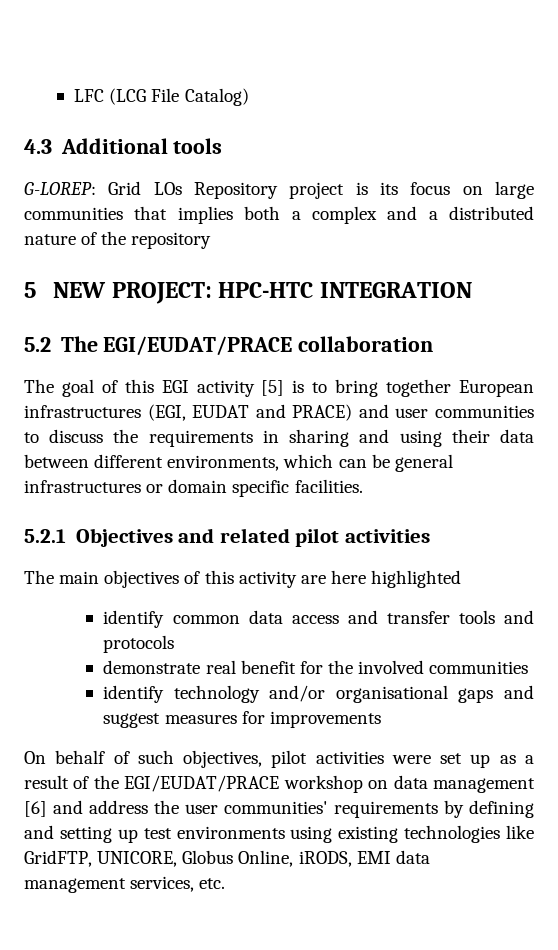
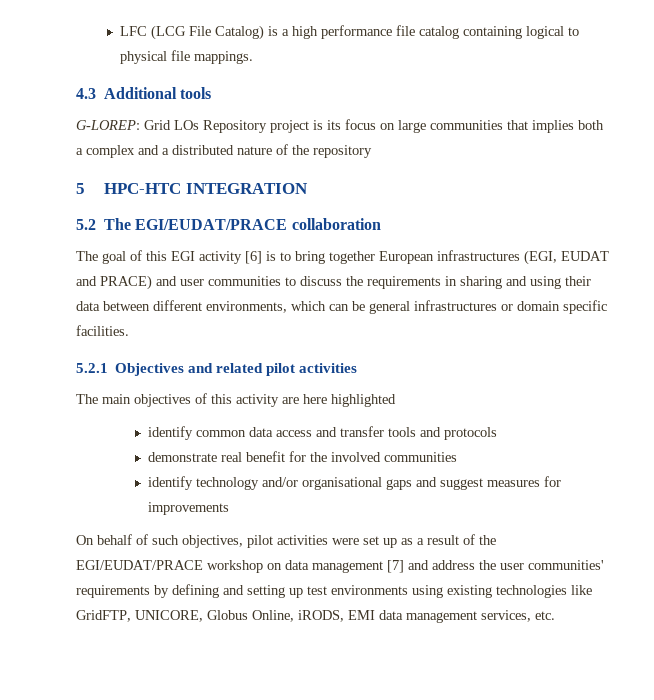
(249, 97) none -> [268,25,580,39] [120,50,254,64] is a high performance file catalog containing logical to physical file mappings.
[53,282,212,304] NEW PROJECT: -> (85, 188) none
[261,380,285,396] [5] -> [245,251,262,264] [6]
[24,801,47,817] [6] -> [387,560,404,573] [7]

